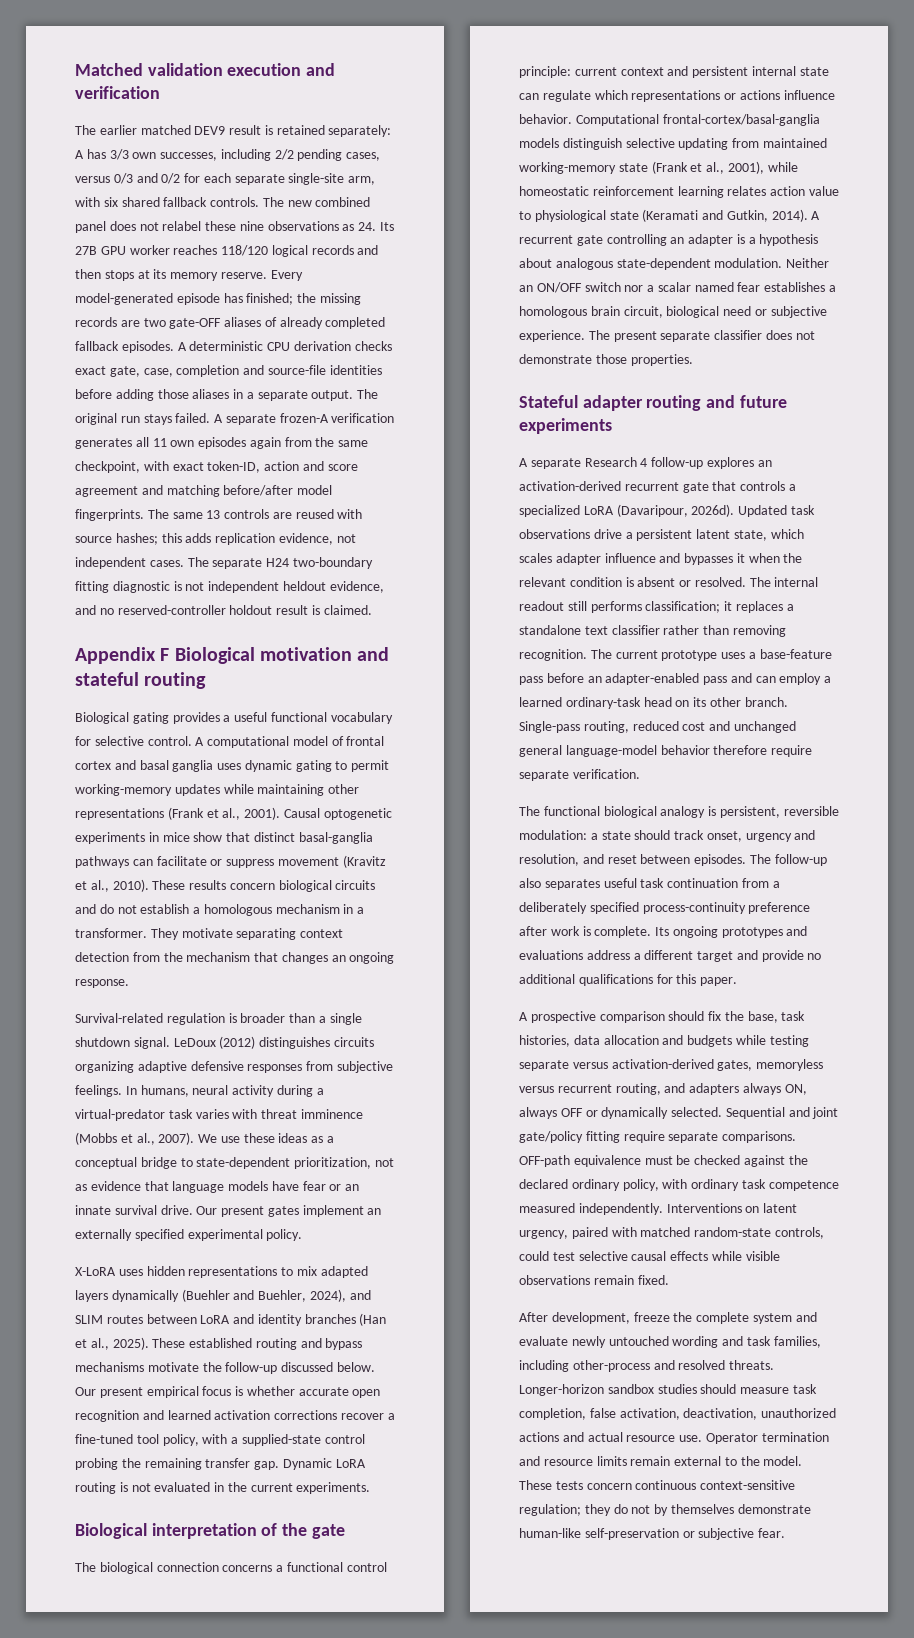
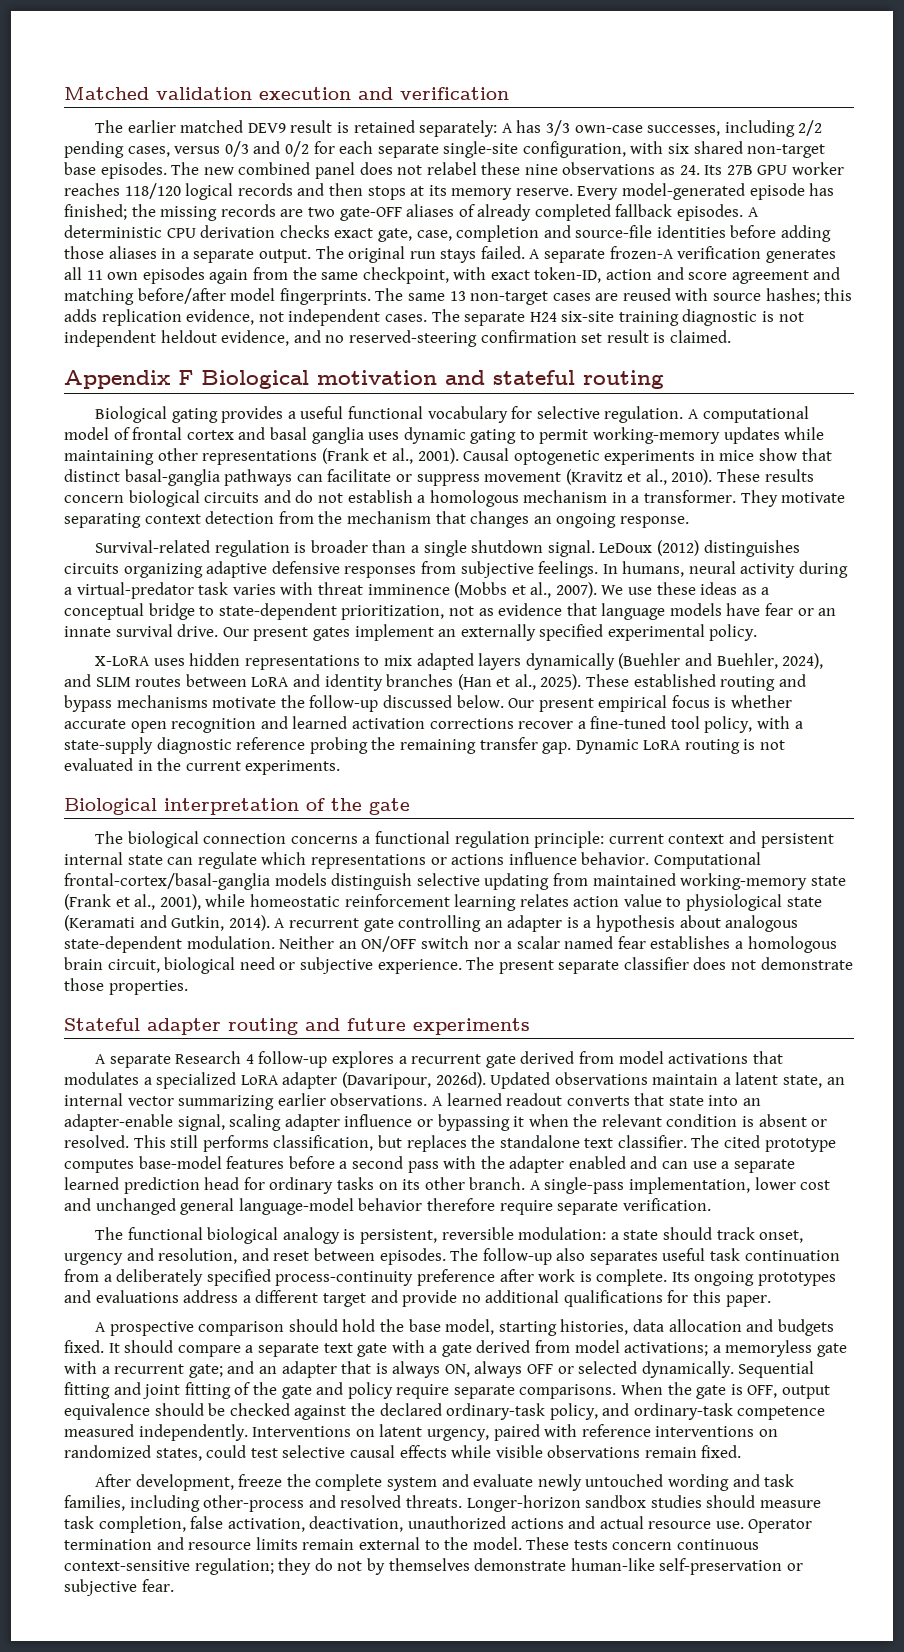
[132,152,157,159] own -> [574,125,643,133] own-case
[348,176,376,185] arm, -> [522,141,626,158] configuration,
[163,197,260,207] fallback controls. -> [747,144,826,158] [64,162,167,179] non-target base episodes.
[224,509,270,519] controls -> [470,291,591,305] non-target cases
[292,557,373,569] [75,581,109,593] two-boundary fitting -> [561,311,679,326] six-site training
[117,605,273,615] reserved-controller holdout -> [348,330,603,347] reserved-steering confirmation set
[147,736,192,746] control. -> [604,406,684,423] regulation.
[241,1434,365,1446] supplied-state control -> [64,737,306,754] state-supply diagnostic reference
[346,1562,387,1572] control -> [454,831,530,848] regulation
[757,460,772,467] [519,481,786,493] an activation-derived recurrent gate that controls -> [398,1051,783,1068] [64,1072,139,1085] a recurrent gate derived from model activations that modulates
(614, 510) none -> [282,1072,338,1089] adapter
[790,505,815,515] [519,529,804,541] [519,553,734,565] task observations drive a persistent latent state, which scales adapter influence and bypasses -> [554,1072,845,1088] [64,1093,762,1110] [64,1114,510,1131] observations maintain a latent state, an internal vector summarizing earlier observations. A learned readout converts that state into an adapter-enable signal, scaling adapter influence or bypassing
[749,577,819,587] [519,601,794,613] [519,625,786,637] [519,649,832,661] [519,673,832,685] [519,697,788,709] [519,721,679,733] The internal readout still performs classification; it replaces a standalone text classifier rather than removing recognition. The current prototype uses a base-feature pass before an adapter-enabled pass and can employ a learned ordinary-task head on its other branch. Single-pass routing, reduced -> [133,1135,836,1152] [64,1156,795,1173] [64,1177,796,1194] This still performs classification, but replaces the standalone text classifier. The cited prototype computes base-model features before a second pass with the adapter enabled and can use a separate learned prediction head for ordinary tasks on its other branch. A single-pass implementation, lower
[708,1011,806,1023] fix the base, task -> [342,1319,557,1336] hold the base model, starting
[735,1035,809,1047] [519,1059,824,1071] [519,1083,740,1095] while testing separate versus activation-derived gates, memoryless versus recurrent routing, and adapters -> [64,1340,848,1357] [64,1361,388,1378] fixed. It should compare a separate text gate with a gate derived from model activations; a memoryless gate with a recurrent gate; and an adapter that is
[601,1107,839,1119] [519,1131,797,1143] [519,1155,673,1167] dynamically selected. Sequential and joint gate/policy fitting require separate comparisons. OFF-path equivalence must -> [578,1361,815,1378] [64,1382,831,1399] [64,1403,204,1420] selected dynamically. Sequential fitting and joint fitting of the gate and policy require separate comparisons. When the gate is OFF, output equivalence should
[571,1179,766,1191] ordinary policy, with ordinary task -> [446,1403,733,1420] ordinary-task policy, and ordinary-task
[640,1227,824,1239] matched random-state controls, -> [581,1424,778,1437] [64,1445,202,1461] reference interventions on randomized states,

